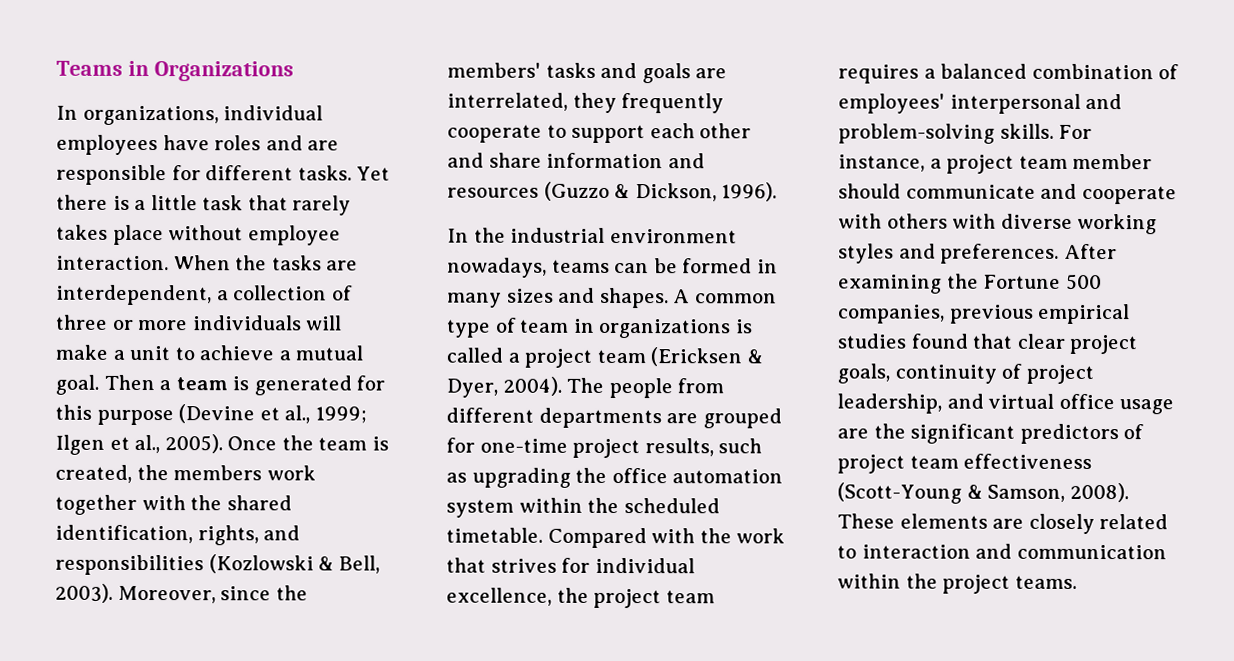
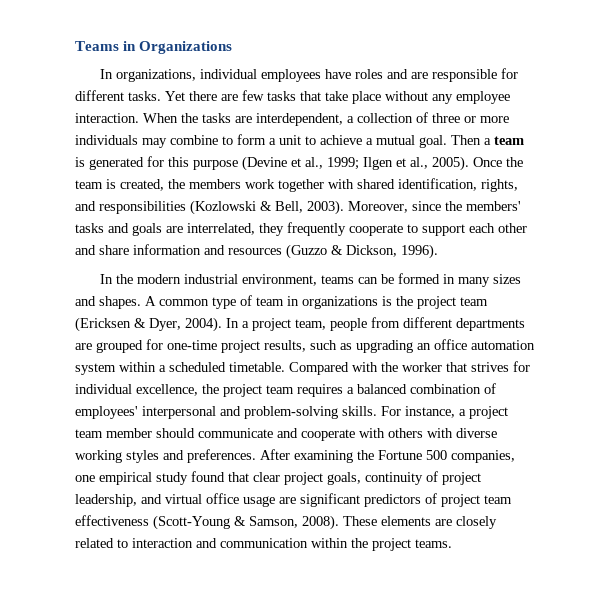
[112,195,352,216] [56,224,108,240] is a little task that rarely takes -> [221,90,348,101] are few tasks that take
(244, 233) none -> [432,94,453,104] any
[305,315,343,331] [55,344,108,360] will make -> [142,134,266,148] may combine to form
[190,495,223,511] the -> (354, 184) none
[510,227,737,244] [447,257,547,278] industrial environment nowadays, -> [136,274,317,286] modern industrial environment,
[446,347,520,363] called a -> [396,296,413,306] the
[566,377,605,393] The -> [226,318,326,331] In a project team,
[575,467,608,483] the -> [417,343,431,350] an
[587,497,620,514] the -> [159,365,166,372] a
[736,528,786,544] work -> [402,362,442,372] worker
[949,303,1131,325] [837,333,906,349] previous empirical studies -> [75,472,188,485] one empirical study
[873,423,906,439] the -> (296, 500) none

